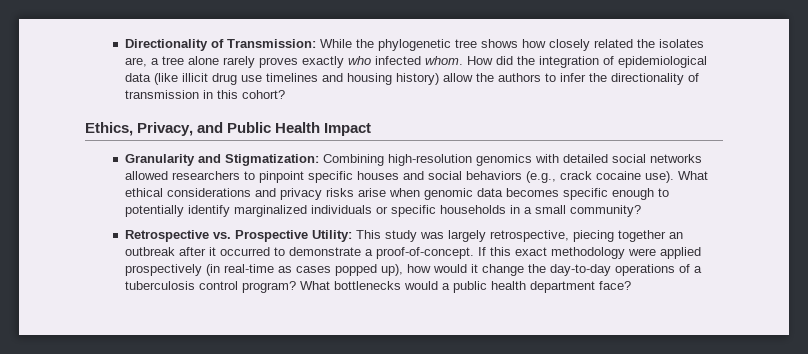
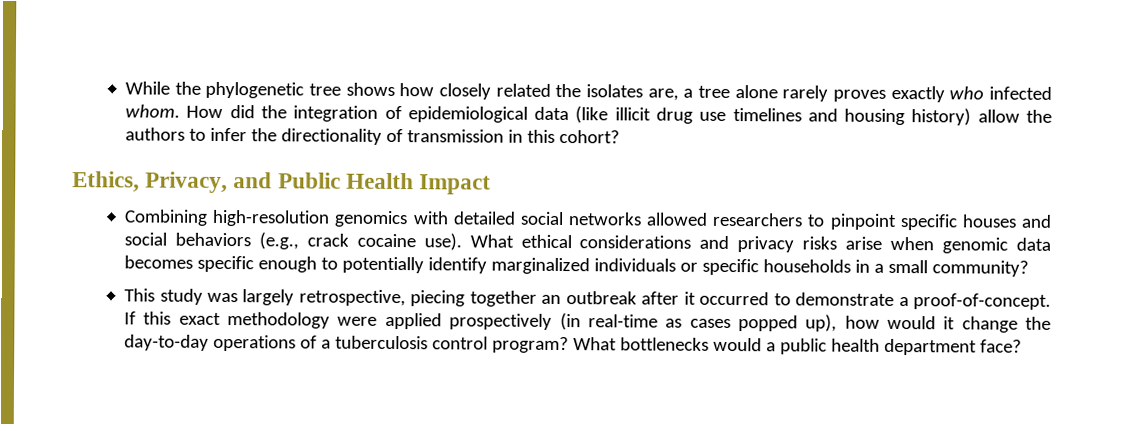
[124,39,316,51] Directionality of Transmission: -> (125, 88) none
[124,154,319,166] Granularity and Stigmatization: -> (492, 184) none
[124,230,352,242] Retrospective vs. Prospective Utility: -> (1029, 268) none

